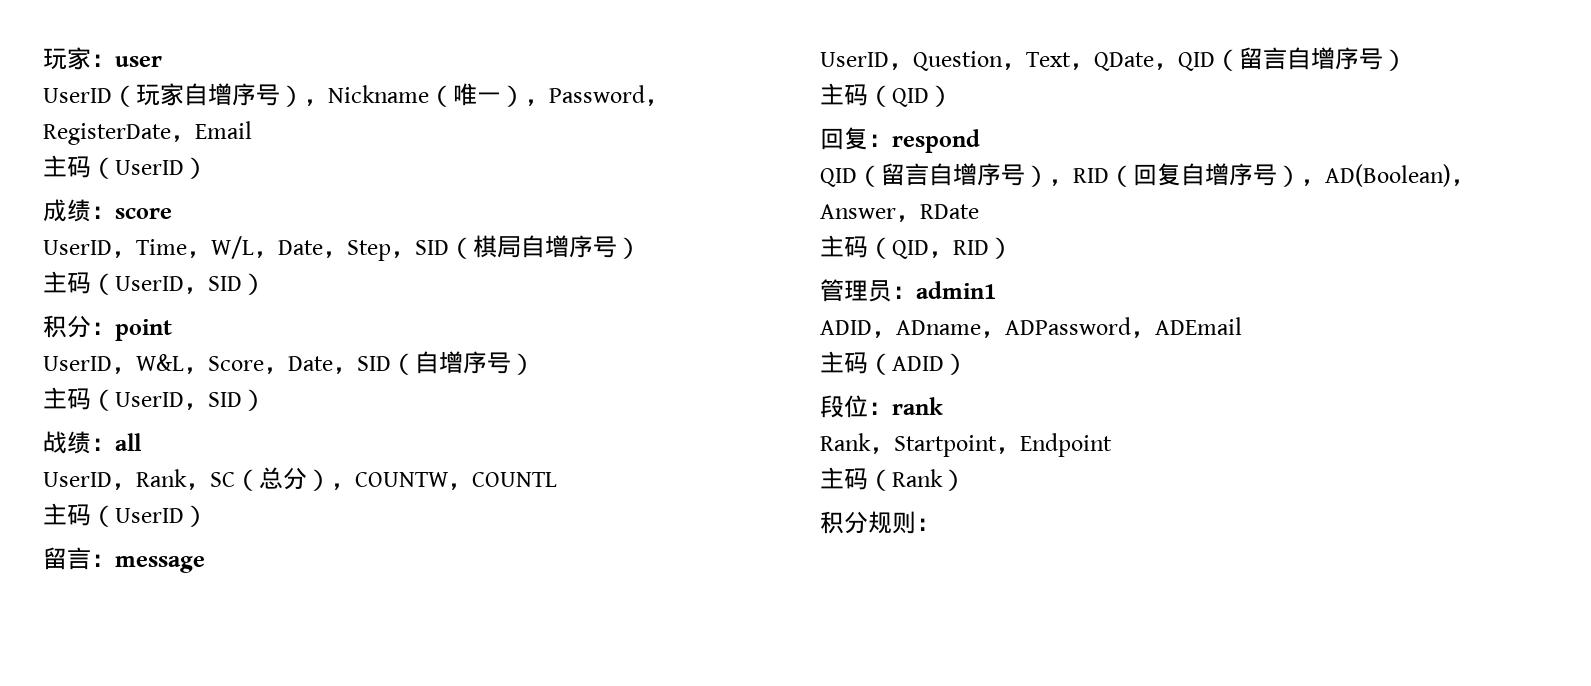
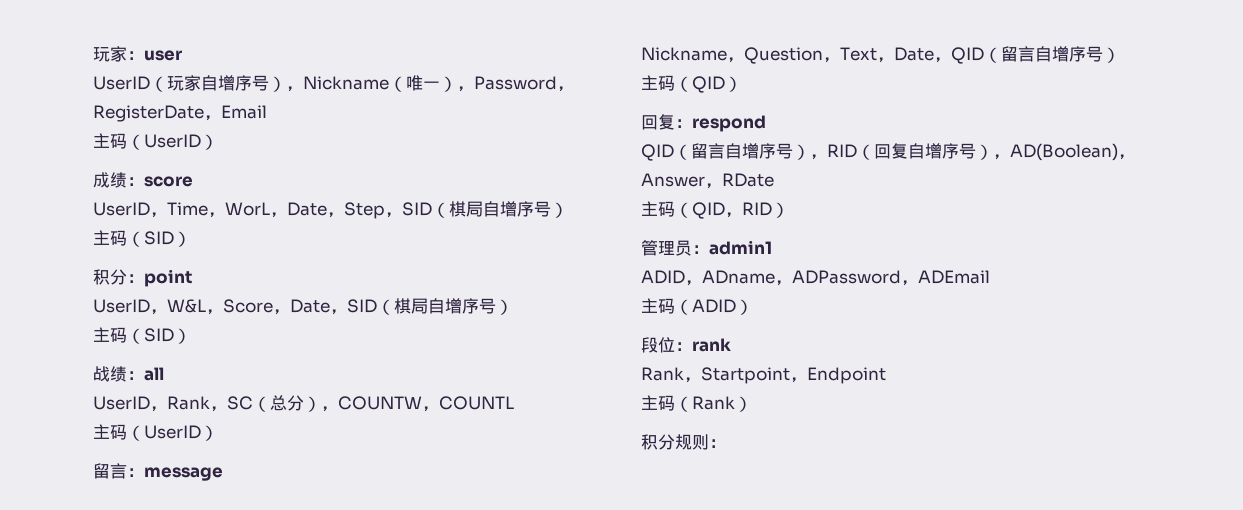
[211,236,254,259] W/L -> [225,202,270,216] WorL
[115,276,208,294] UserID， -> (144, 239) none
[415,351,535,375] [43,387,208,411] 自增序号） // 主码（UserID， -> [394,298,513,315] [93,327,144,344] 棋局自增序号） // 主码（
[820,52,889,67] UserID -> [641,47,727,61] Nickname
[1094,52,1154,71] QDate -> [894,47,934,61] Date

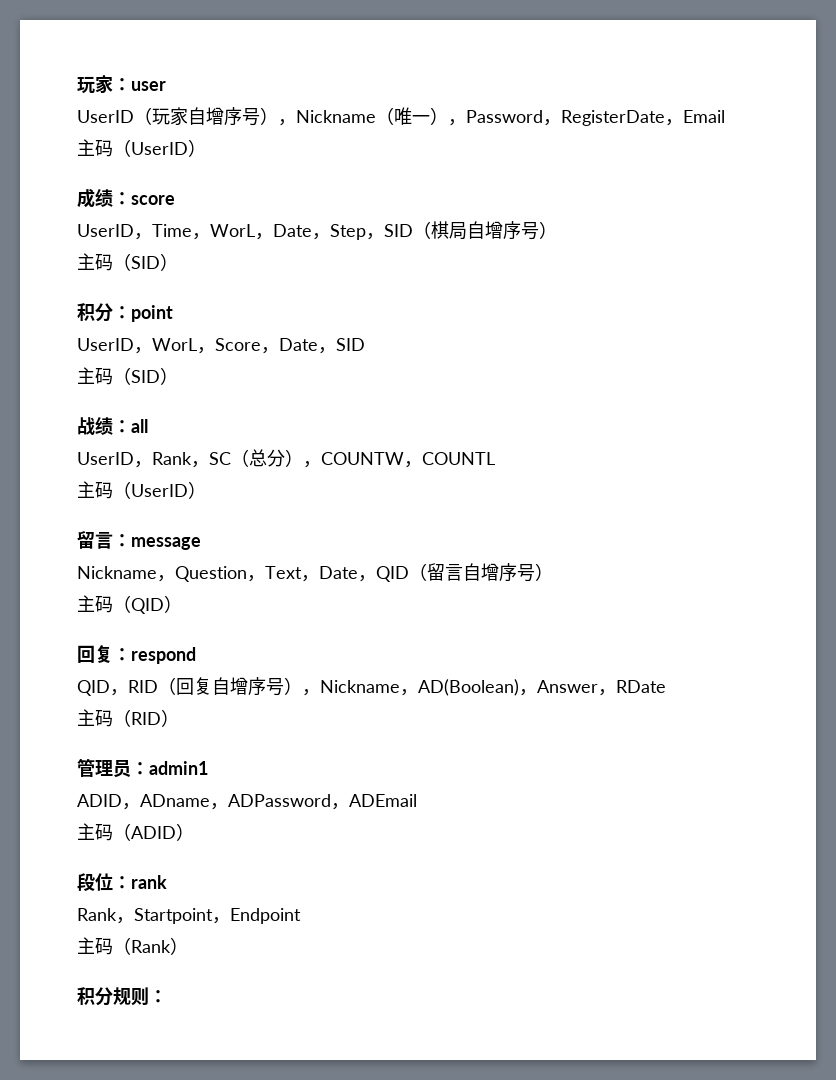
[167,299,206,313] W&L -> [152,338,197,351] WorL
[377,298,513,315] （棋局自增序号） -> (365, 344) none
[674,143,810,160] （留言自增序号） -> (110, 688) none
(1010, 157) none -> [320,680,418,696] Nickname，
[692,202,742,219] QID， -> (131, 718) none

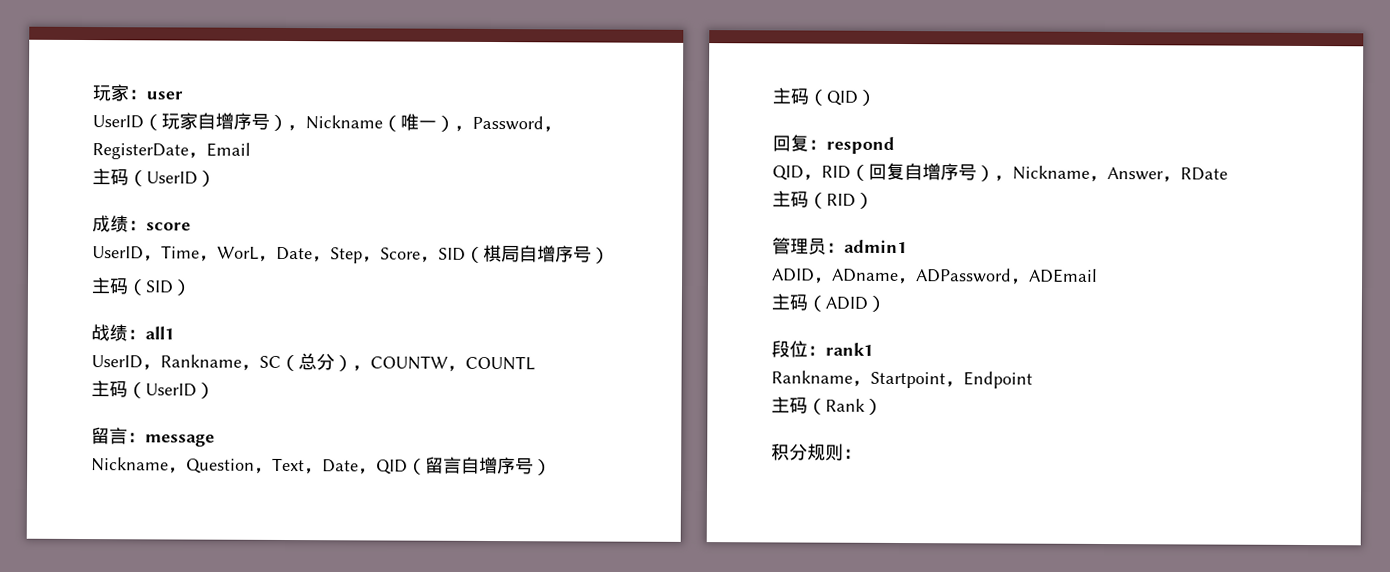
(384, 236) none -> [380,247,439,263] Score，
[77,303,173,322] [77,338,365,354] [77,367,178,385] [77,416,148,436] [77,452,192,468] 积分：point // UserID，WorL，Score，Date，SID // 主码（SID） // 战绩：all // UserID，Rank -> [91,324,174,342] [91,354,242,371] 战绩：all1 // UserID，Rankname
[418,679,537,696] AD(Boolean)， -> (1108, 179) none
[131,875,167,889] [77,908,117,921] rank // Rank -> [825,342,873,356] [771,370,853,384] rank1 // Rankname

